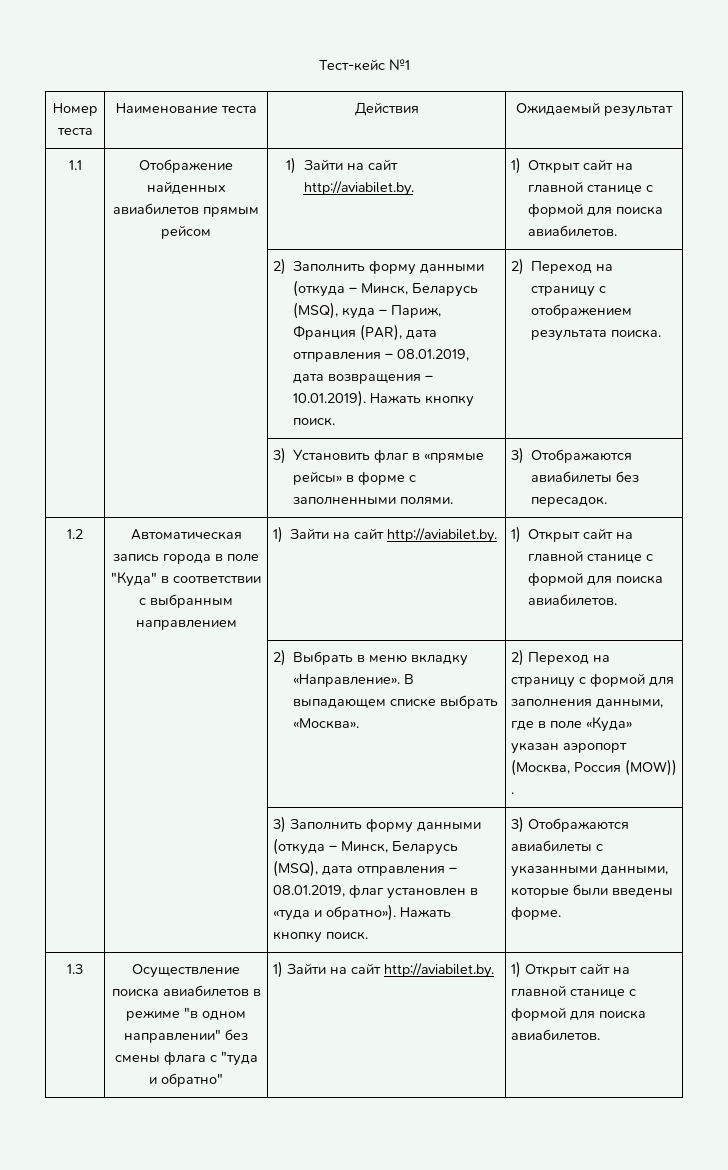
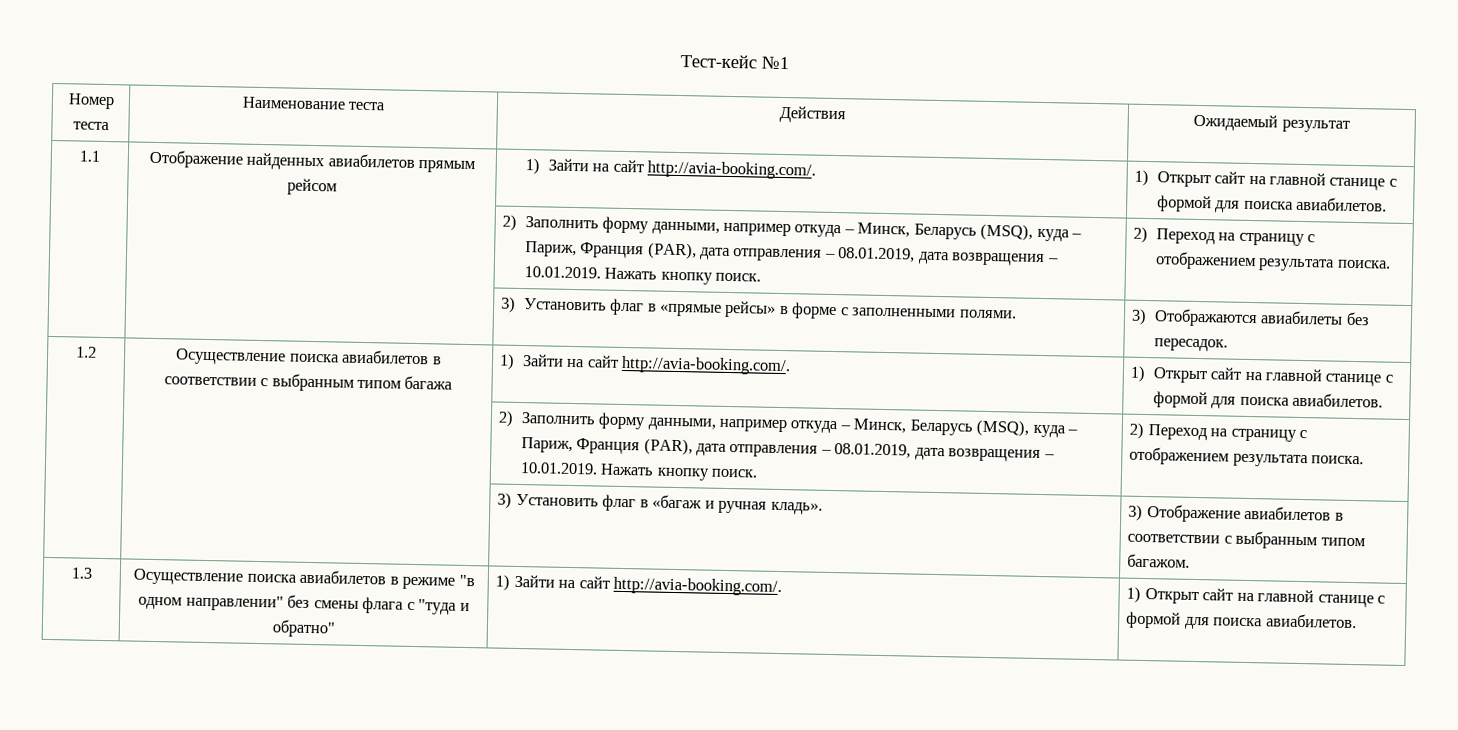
[303,181,414,196] http://aviabilet.by. -> [647,160,817,180] http://avia-booking.com/.
[420,264,485,273] [293,280,346,297] данными (откуда -> [651,221,843,238] данными, например откуда
[293,390,367,407] 10.01.2019). -> [523,266,601,279] 10.01.2019.
[130,529,242,540] [113,554,259,564] [111,572,261,587] [139,594,233,608] [135,620,237,630] [272,526,498,543] Автоматическая запись города в поле "Куда" в соответствии с выбранным направлением | 1) Зайти на сайт http://aviabilet.by. -> [175,348,442,366] [163,373,454,392] [499,353,792,376] Осуществление поиска авиабилетов в соответствии с выбранным типом багажа | 1) Зайти на сайт http://avia-booking.com/.
[293,651,469,666] [293,674,415,687] [293,695,499,709] [293,718,360,729] [510,649,610,666] [510,673,674,688] [510,699,663,708] [510,717,632,732] [510,742,627,754] [510,759,677,776] [510,792,514,794] [272,816,481,833] [272,838,458,855] [272,860,457,877] [272,884,478,899] [272,904,451,921] [272,931,368,943] [510,816,629,833] [510,840,603,852] [510,865,668,877] [510,884,673,898] [510,906,561,920] Выбрать в меню вкладку «Направление». В выпадающем списке выбрать «Москва». | 2) Переход на страницу с формой для заполнения данными, где в поле «Куда» указан аэропорт (Москва, Россия (MOW)) . // | | 3) Заполнить форму данными (откуда – Минск, Беларусь (MSQ), дата отправления – 08.01.2019, флаг установлен в «туда и обратно»). Нажать кнопку поиск. | 3) Отображаются авиабилеты с указанными данными, которые были введены форме. -> [520,412,1079,438] [520,437,1055,463] [519,462,758,481] [1129,422,1308,442] [1129,446,1365,468] [497,492,823,515] [1128,504,1344,523] [1127,530,1366,550] [1127,553,1191,568] Заполнить форму данными, например откуда – Минск, Беларусь (MSQ), куда – Париж, Франция (PAR), дата отправления – 08.01.2019, дата возвращения – 10.01.2019. Нажать кнопку поиск. | 2) Переход на страницу с отображением результата поиска. // | | 3) Установить флаг в «багаж и ручная кладь». | 3) Отображение авиабилетов в соответствии с выбранным типом багажом.
[383,963,494,978] http://aviabilet.by. -> [613,576,783,597] http://avia-booking.com/.

